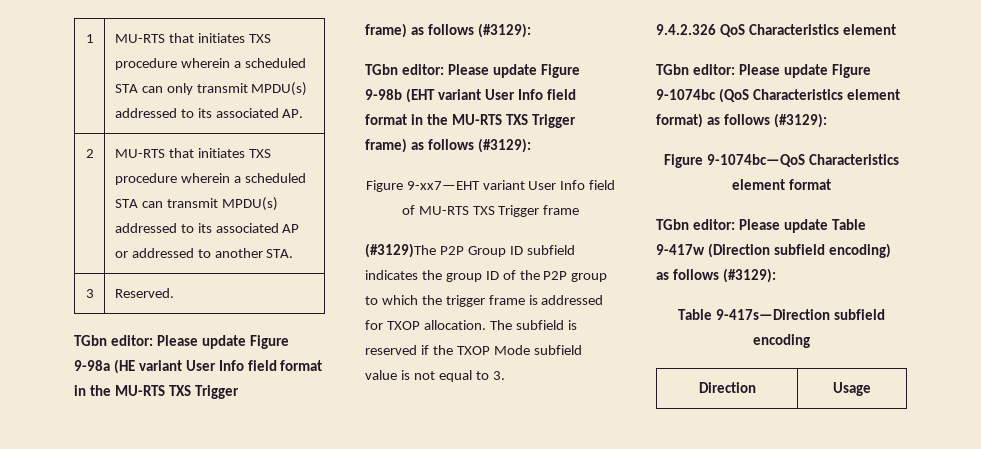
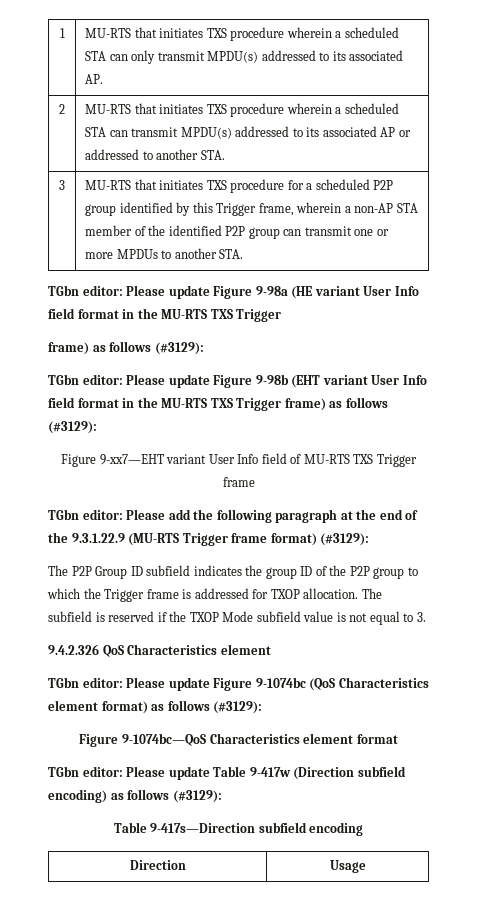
[114,288,174,298] Reserved. -> [85,179,394,193] [85,202,418,216] [85,225,389,239] [85,248,244,259] MU-RTS that initiates TXS procedure for a scheduled P2P group identified by this Trigger frame, wherein a non-AP STA member of the identified P2P group can transmit one or more MPDUs to another STA.
[365,243,436,258] (#3129)The -> [48,509,419,523] [48,532,370,546] [48,565,68,576] TGbn editor: Please add the following paragraph at the end of the 9.3.1.22.9 (MU-RTS Trigger frame format) (#3129): // The
[445,295,485,307] trigger -> [104,589,145,602] Trigger

